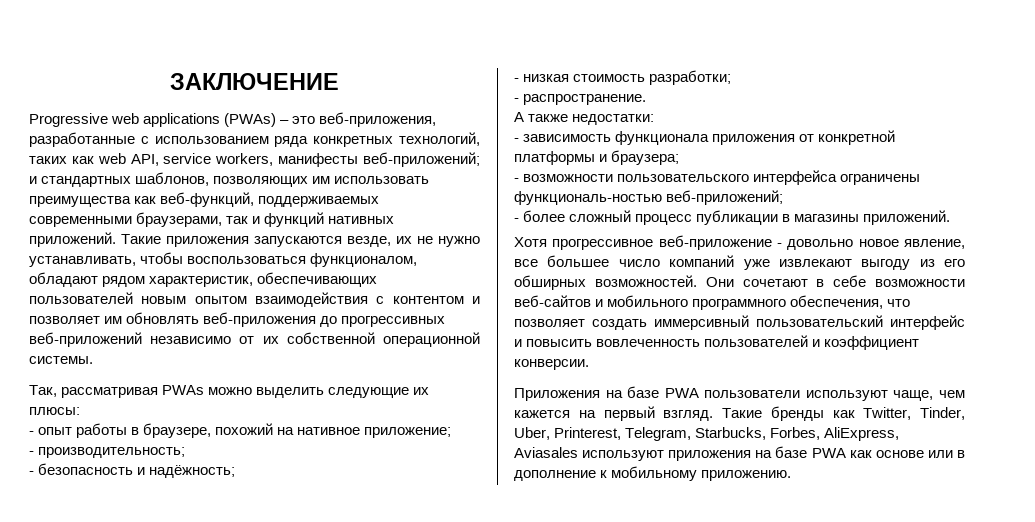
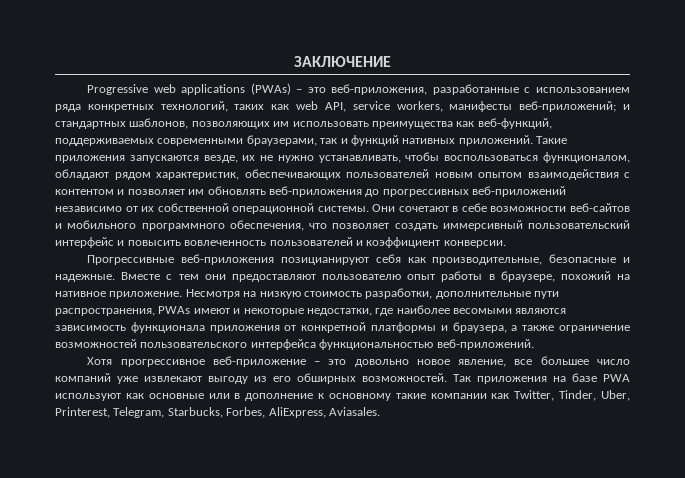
[29,385,430,398] [29,407,80,415] [29,423,452,438] [29,447,186,458] [29,463,236,478] [514,70,732,85] [514,94,647,105] [514,112,655,125] [514,130,896,145] [514,150,680,165] [514,170,921,185] [514,190,784,205] [514,210,951,225] [514,235,965,250] [514,255,965,270] [514,275,697,290] // Так, рассматривая PWAs можно выделить следующие их плюсы: // - опыт работы в браузере, похожий на нативное приложение; // - производительность; // - безопасность и надёжность; // - низкая стоимость разработки; // - распространение. // А также недостатки: // - зависимость функционала приложения от конкретной платформы и браузера; // - возможности пользовательского интерфейса ограничены функциональ-ностью веб-приложений; // - более сложный процесс публикации в магазины приложений. // Хотя прогрессивное веб-приложение - довольно новое явление, все большее число компаний уже извлекают выгоду из его обширных возможностей. -> (369, 209) none
[514,386,965,401] [514,406,824,421] Приложения на базе PWA пользователи используют чаще, чем кажется на первый взгляд. Такие бренды -> [87,254,630,265] [55,271,631,282] [55,288,559,299] [55,305,567,316] [55,322,631,333] [55,339,534,350] [87,356,630,367] [55,373,630,384] [55,393,487,401] Прогрессивные веб-приложения позицианируют себя как производительные, безопасные и надежные. Вместе с тем они предоставляют пользователю опыт работы в браузере, похожий на нативное приложение. Несмотря на низкую стоимость разработки, дополнительные пути распространения, PWAs имеют и некоторые недостатки, где наиболее весомыми являются зависимость функционала приложения от конкретной платформы и браузера, а также ограничение возможностей пользовательского интерфейса функциональностью веб-приложений. // Хотя прогрессивное веб-приложение – это довольно новое явление, все большее число компаний уже извлекают выгоду из его обширных возможностей. Так приложения на базе PWA используют как основные или в дополнение к основному такие компании
[514,446,965,461] [514,466,792,481] Aviasales используют приложения на базе PWA как основе или в дополнение к мобильному приложению. -> [328,407,380,416] Aviasales.

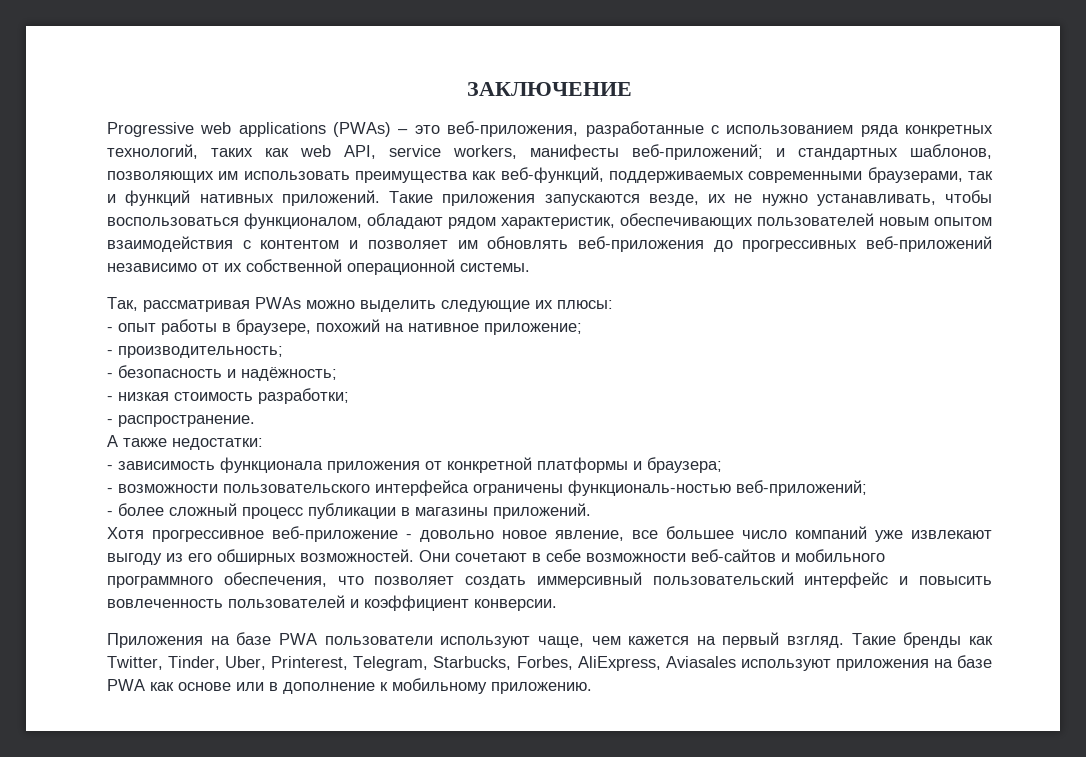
(369, 209) none -> [107,297,613,312] [107,319,582,335] [107,346,283,358] [107,365,337,381] [107,388,349,404] [107,415,255,427] [107,435,263,450] [107,457,722,473] [107,480,867,496] [107,503,591,519] [107,526,992,542] [107,549,414,565] // Так, рассматривая PWAs можно выделить следующие их плюсы: // - опыт работы в браузере, похожий на нативное приложение; // - производительность; // - безопасность и надёжность; // - низкая стоимость разработки; // - распространение. // А также недостатки: // - зависимость функционала приложения от конкретной платформы и браузера; // - возможности пользовательского интерфейса ограничены функциональ-ностью веб-приложений; // - более сложный процесс публикации в магазины приложений. // Хотя прогрессивное веб-приложение - довольно новое явление, все большее число компаний уже извлекают выгоду из его обширных возможностей.
[87,254,630,265] [55,271,631,282] [55,288,559,299] [55,305,567,316] [55,322,631,333] [55,339,534,350] [87,356,630,367] [55,373,630,384] [55,393,487,401] Прогрессивные веб-приложения позицианируют себя как производительные, безопасные и надежные. Вместе с тем они предоставляют пользователю опыт работы в браузере, похожий на нативное приложение. Несмотря на низкую стоимость разработки, дополнительные пути распространения, PWAs имеют и некоторые недостатки, где наиболее весомыми являются зависимость функционала приложения от конкретной платформы и браузера, а также ограничение возможностей пользовательского интерфейса функциональностью веб-приложений. // Хотя прогрессивное веб-приложение – это довольно новое явление, все большее число компаний уже извлекают выгоду из его обширных возможностей. Так приложения на базе PWA используют как основные или в дополнение к основному такие компании -> [107,632,962,648] Приложения на базе PWA пользователи используют чаще, чем кажется на первый взгляд. Такие бренды
[328,407,380,416] Aviasales. -> [665,655,993,671] [107,678,592,694] Aviasales используют приложения на базе PWA как основе или в дополнение к мобильному приложению.

